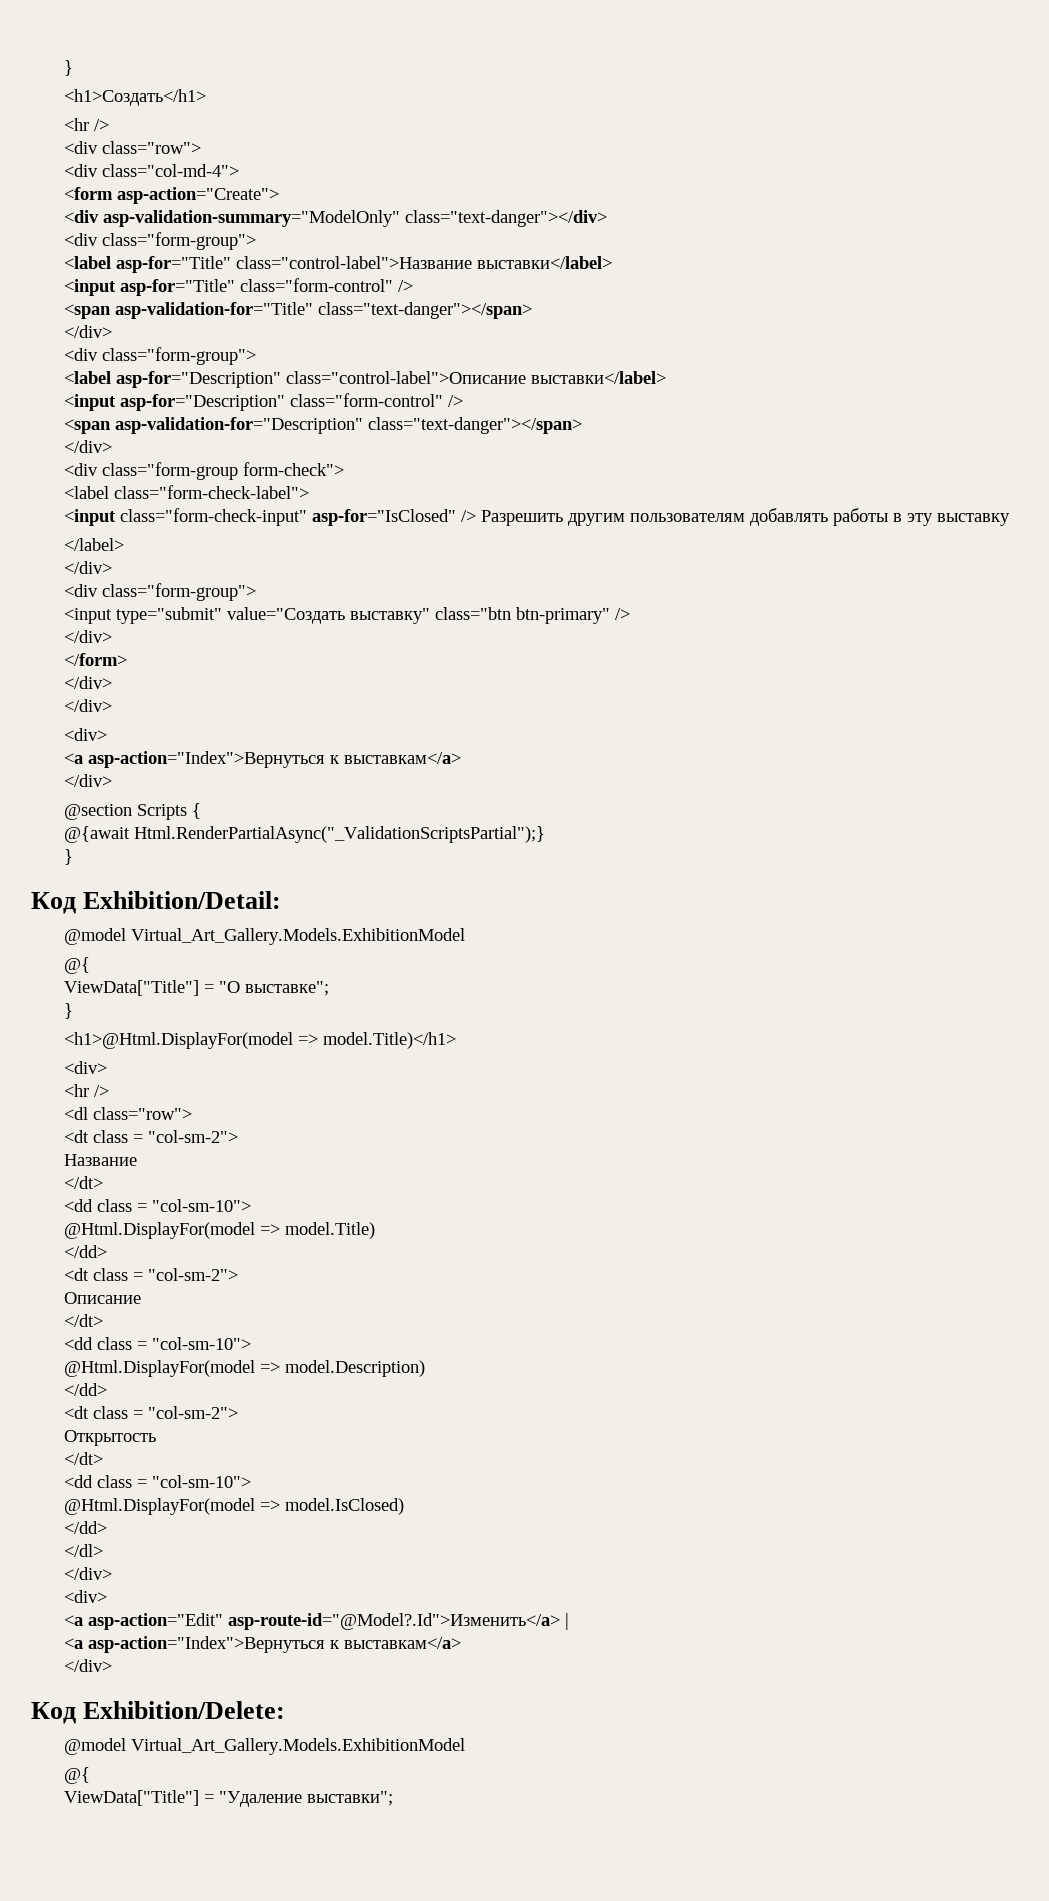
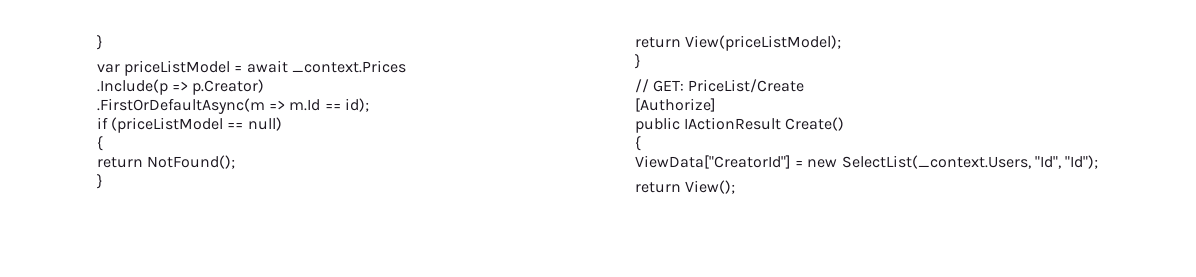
[64,60,74,76] [64,89,207,106] [64,118,110,131] [64,141,202,154] [64,164,240,177] [64,187,280,204] [64,210,608,227] [64,232,257,250] [64,256,613,273] [64,278,414,296] [64,302,533,319] [64,325,113,338] [64,347,257,365] [64,371,667,388] [64,393,464,411] [64,417,583,434] [64,440,113,453] [64,462,345,480] [64,485,310,499] [64,508,1011,526] [64,538,125,551] [64,561,113,574] [64,583,257,601] [64,607,631,624] [64,630,113,643] [64,653,128,666] [64,676,113,689] [64,699,113,712] [64,728,108,741] [64,751,462,768] [64,774,113,787] [64,803,202,820] [64,826,546,843] [64,849,74,865] [31,891,282,914] [64,928,466,945] [64,957,91,974] [64,980,330,996] [64,1003,74,1019] [64,1032,457,1049] [64,1061,108,1074] [64,1084,110,1097] [64,1107,193,1120] [64,1130,239,1143] [64,1154,138,1166] [64,1176,104,1189] [64,1199,252,1212] [64,1222,376,1239] [64,1245,108,1258] [64,1268,239,1281] [64,1292,142,1304] [64,1314,104,1327] [64,1337,252,1350] [64,1360,426,1377] [64,1383,108,1396] [64,1406,239,1419] [64,1430,157,1446] [64,1452,104,1465] [64,1475,252,1488] [64,1498,405,1515] [64,1521,108,1534] [64,1544,104,1557] [64,1567,113,1580] [64,1590,108,1603] [64,1613,570,1630] [64,1636,462,1653] [64,1659,113,1672] [31,1701,286,1724] [64,1738,466,1755] [64,1767,91,1784] [64,1790,394,1807] } // <h1>Создать</h1> // <hr /> // <div class="row"> // <div class="col-md-4"> // <form asp-action="Create"> // <div asp-validation-summary="ModelOnly" class="text-danger"></div> // <div class="form-group"> // <label asp-for="Title" class="control-label">Название выставки</label> // <input asp-for="Title" class="form-control" /> // <span asp-validation-for="Title" class="text-danger"></span> // </div> // <div class="form-group"> // <label asp-for="Description" class="control-label">Описание выставки</label> // <input asp-for="Description" class="form-control" /> // <span asp-validation-for="Description" class="text-danger"></span> // </div> // <div class="form-group form-check"> // <label class="form-check-label"> // <input class="form-check-input" asp-for="IsClosed" /> Разрешить другим пользователям добавлять работы в эту выставку // </label> // </div> // <div class="form-group"> // <input type="submit" value="Создать выставку" class="btn btn-primary" /> // </div> // </form> // </div> // </div> // <div> // <a asp-action="Index">Вернуться к выставкам</a> // </div> // @section Scripts { // @{await Html.RenderPartialAsync("_ValidationScriptsPartial");} // } // Код Exhibition/Detail: // @model Virtual_Art_Gallery.Models.ExhibitionModel // @{ // ViewData["Title"] = "О выставке"; // } // <h1>@Html.DisplayFor(model => model.Title)</h1> // <div> // <hr /> // <dl class="row"> // <dt class = "col-sm-2"> // Название // </dt> // <dd class = "col-sm-10"> // @Html.DisplayFor(model => model.Title) // </dd> // <dt class = "col-sm-2"> // Описание // </dt> // <dd class = "col-sm-10"> // @Html.DisplayFor(model => model.Description) // </dd> // <dt class = "col-sm-2"> // Открытость // </dt> // <dd class = "col-sm-10"> // @Html.DisplayFor(model => model.IsClosed) // </dd> // </dl> // </div> // <div> // <a asp-action="Edit" asp-route-id="@Model?.Id">Изменить</a> | // <a asp-action="Index">Вернуться к выставкам</a> // </div> // Код Exhibition/Delete: // @model Virtual_Art_Gallery.Models.ExhibitionModel // @{ // ViewData["Title"] = "Удаление выставки"; -> [96,35,103,50] [96,60,406,76] [96,79,265,95] [96,98,369,114] [96,117,282,133] [96,136,103,151] [96,155,235,169] [96,174,103,189] [634,35,841,51] [634,54,641,69] [634,79,805,93] [634,98,716,112] [634,117,845,133] [634,136,641,151] [634,155,1099,169] [634,180,735,194] } // var priceListModel = await _context.Prices // .Include(p => p.Creator) // .FirstOrDefaultAsync(m => m.Id == id); // if (priceListModel == null) // { // return NotFound(); // } // return View(priceListModel); // } // // GET: PriceList/Create // [Authorize] // public IActionResult Create() // { // ViewData["CreatorId"] = new SelectList(_context.Users, "Id", "Id"); // return View();

